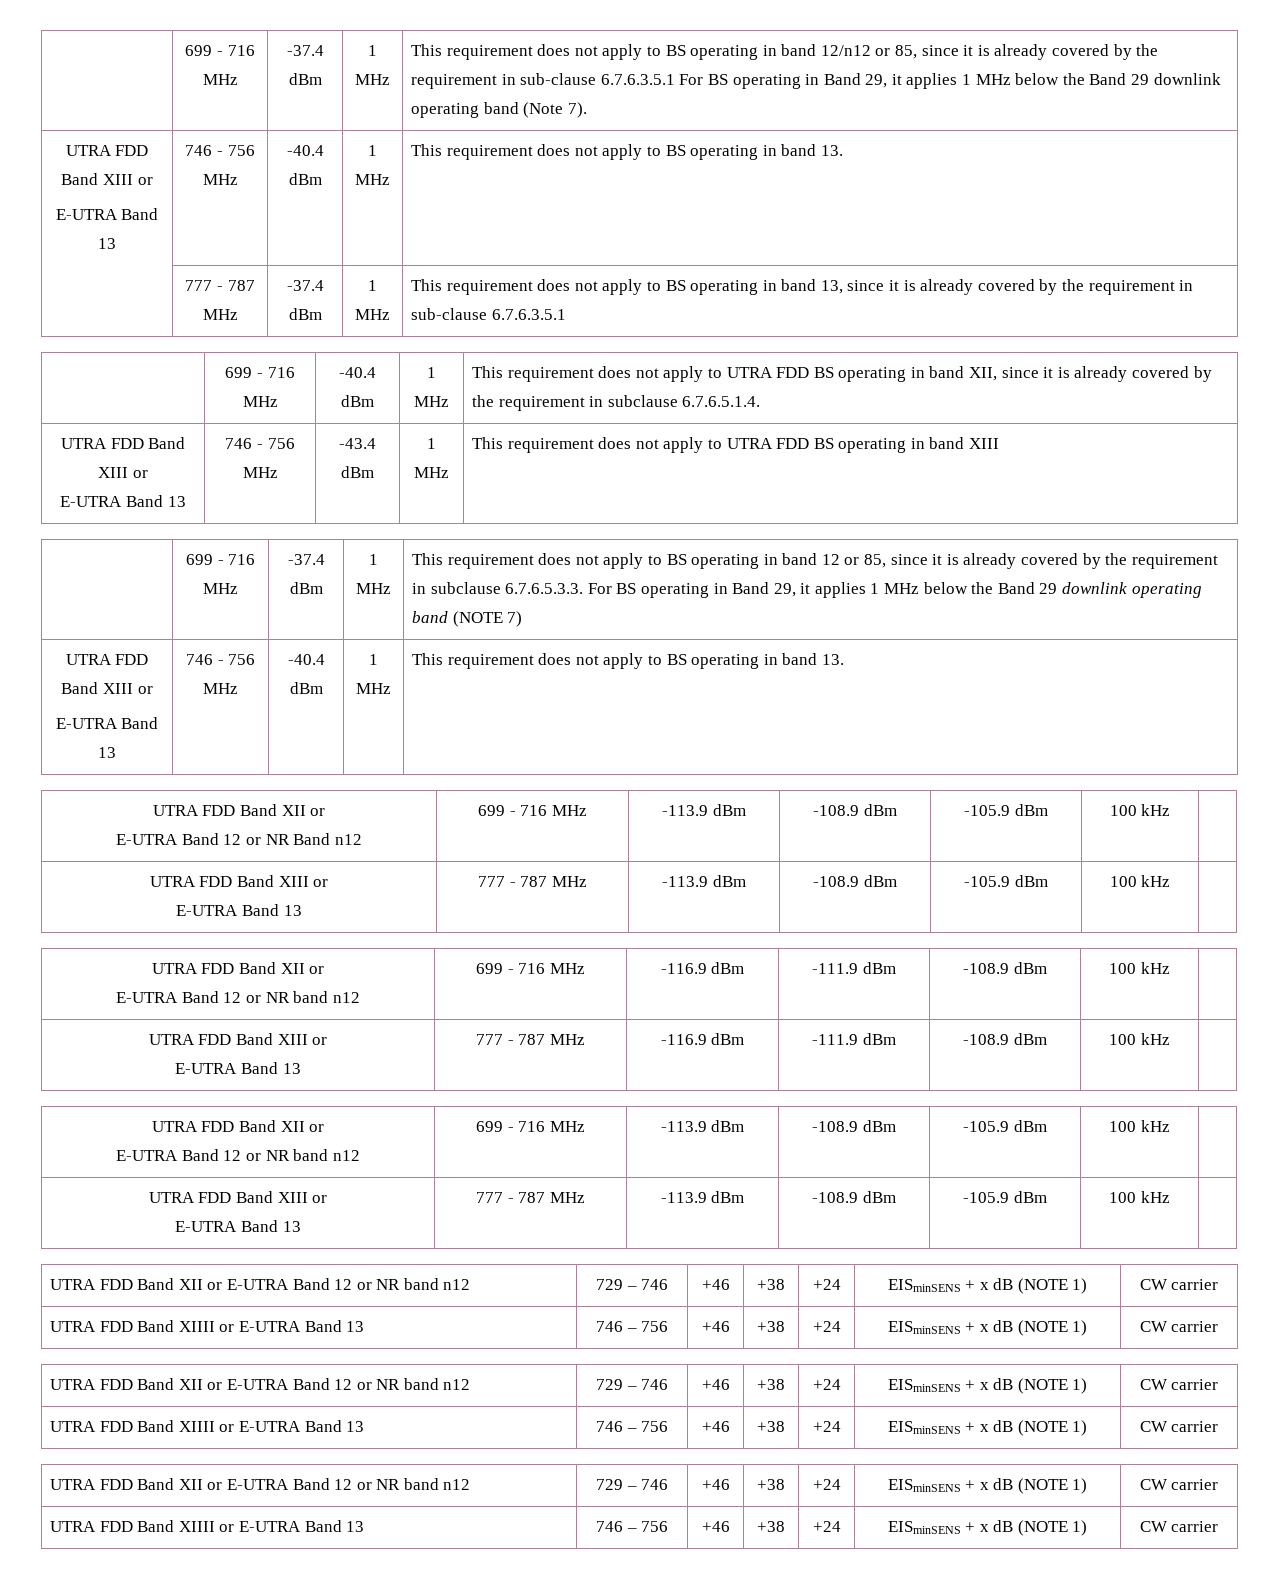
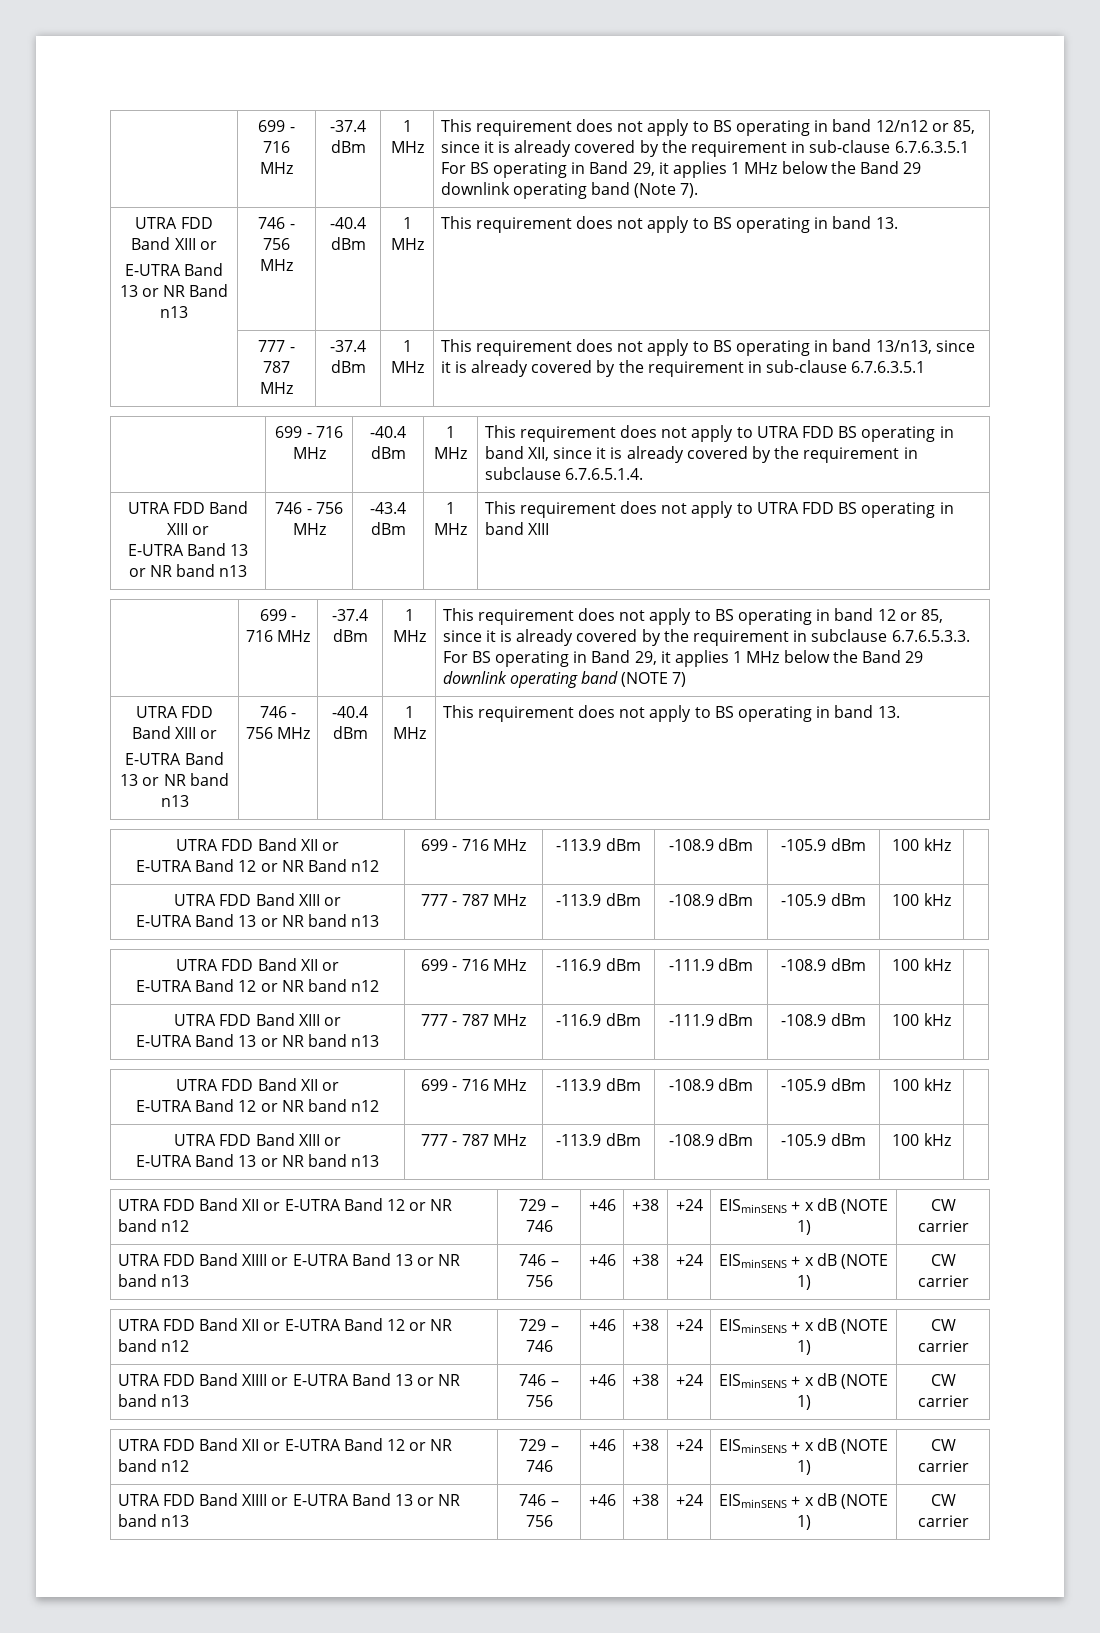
(116, 243) none -> [141,284,229,297] [160,306,188,318] or NR Band n13
[820,280,843,294] 13, -> [875,340,932,354] 13/n13,
(186, 501) none -> [128,564,248,577] or NR band n13
(116, 752) none -> [142,773,229,786] [160,795,189,807] or NR band n13
(302, 910) none -> [260,914,380,927] or NR band n13
(301, 1068) none -> [260,1034,380,1047] or NR band n13
(301, 1226) none -> [260,1154,380,1167] or NR band n13
(365, 1326) none -> [417,1254,461,1266] [117,1274,189,1287] or NR band n13
(365, 1426) none -> [417,1374,461,1386] [117,1394,189,1407] or NR band n13
(365, 1526) none -> [417,1494,461,1506] [117,1514,189,1527] or NR band n13

